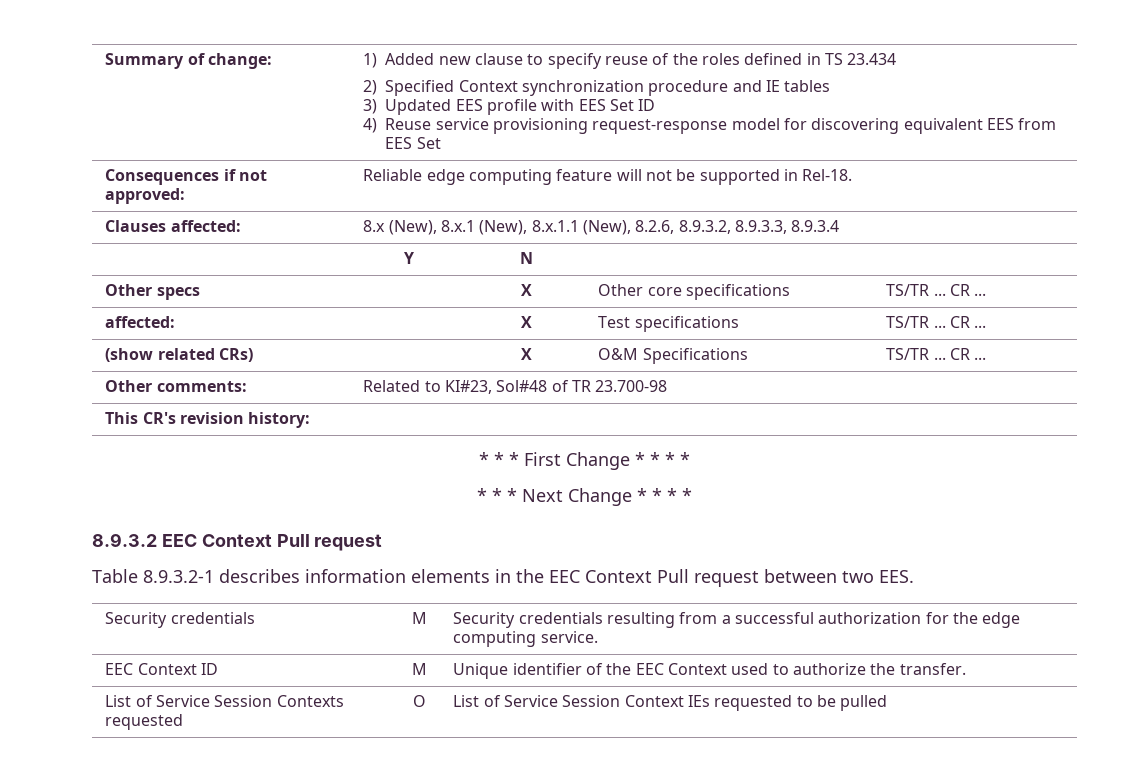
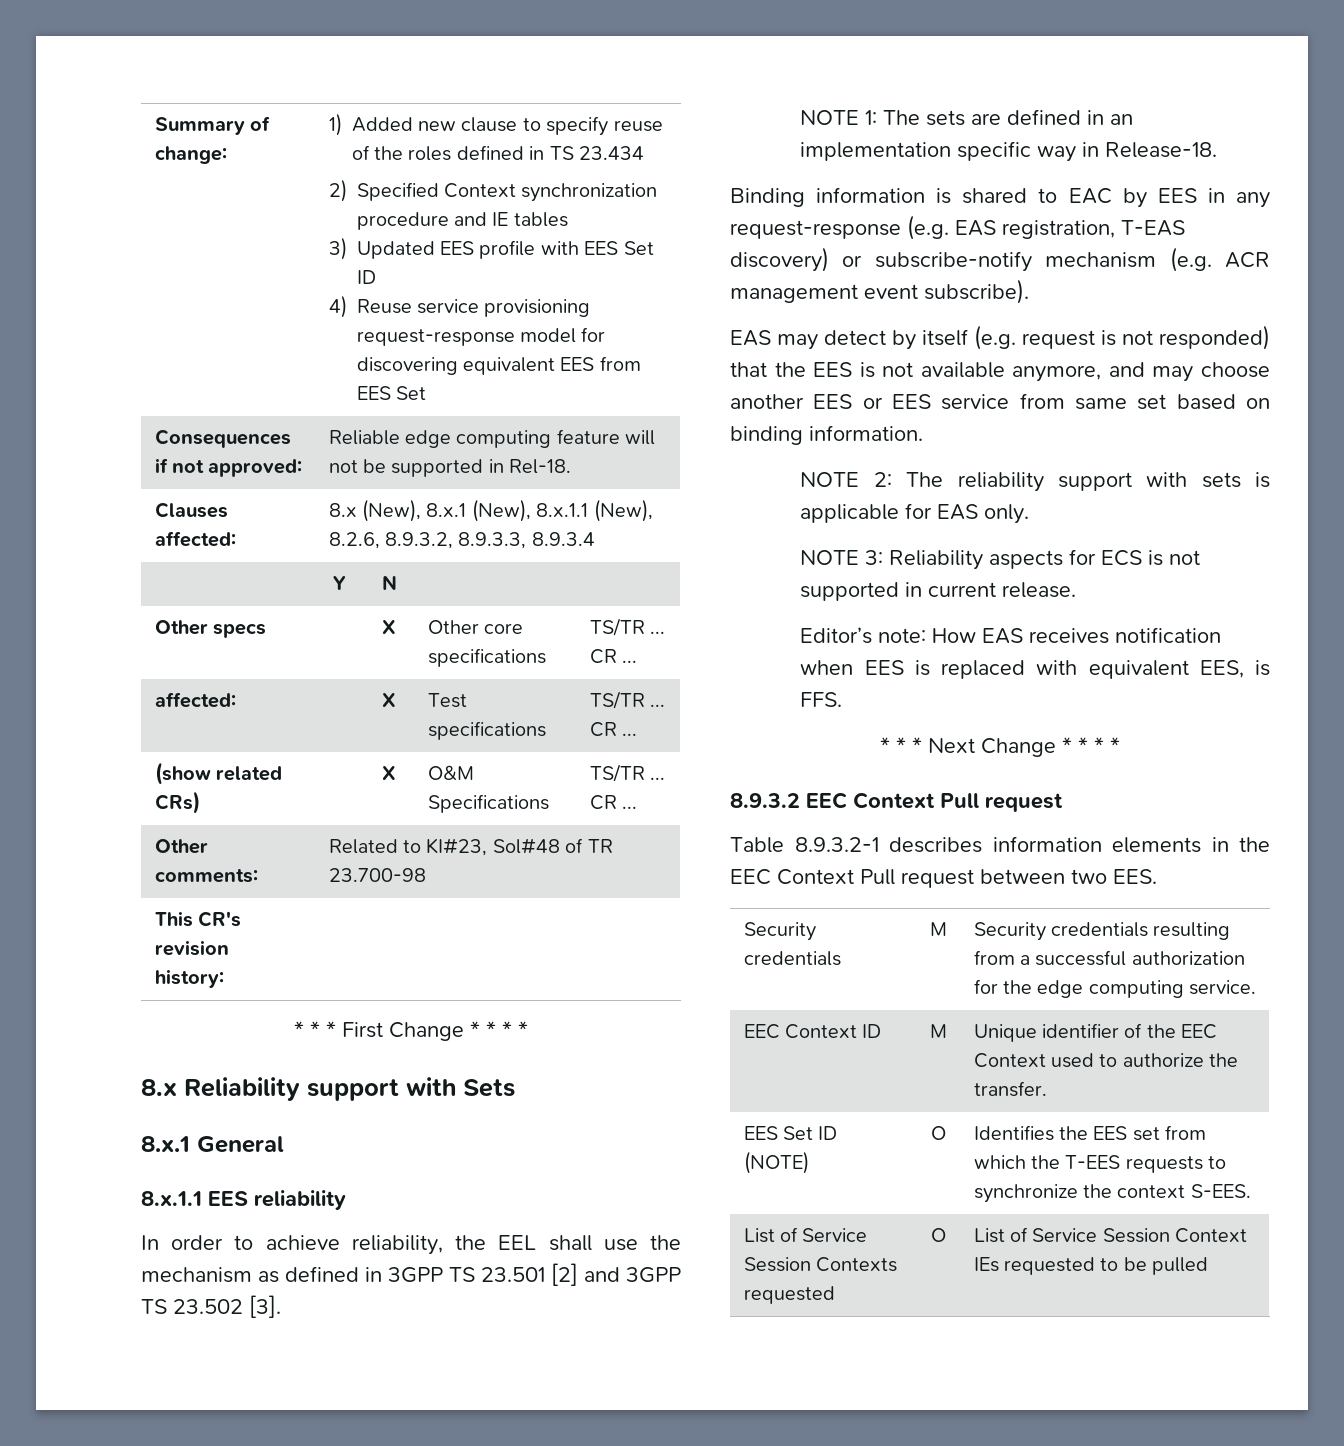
(690, 459) none -> [141,1077,515,1101] [141,1136,284,1153] [141,1190,346,1210] [141,1235,681,1255] [141,1263,681,1286] [141,1295,281,1318] [800,109,1134,126] [800,141,1218,162] [730,187,1270,208] [730,215,1185,240] [730,247,1270,272] [730,279,1029,304] [730,325,1270,350] [730,362,1270,382] [730,393,1270,410] [730,425,923,445] [800,472,1270,492] [800,503,1030,524] [800,549,1201,570] [800,582,1077,601] [800,627,1222,644] [800,660,1270,679] [800,692,843,707] // 8.x Reliability support with Sets // 8.x.1 General // 8.x.1.1 EES reliability // In order to achieve reliability, the EEL shall use the mechanism as defined in 3GPP TS 23.501 [2] and 3GPP TS 23.502 [3]. // NOTE 1: The sets are defined in an implementation specific way in Release-18. // Binding information is shared to EAC by EES in any request-response (e.g. EAS registration, T-EAS discovery) or subscribe-notify mechanism (e.g. ACR management event subscribe). // EAS may detect by itself (e.g. request is not responded) that the EES is not available anymore, and may choose another EES or EES service from same set based on binding information. // NOTE 2: The reliability support with sets is applicable for EAS only. // NOTE 3: Reliability aspects for ECS is not supported in current release. // Editor’s note: How EAS receives notification when EES is replaced with equivalent EES, is FFS.
(966, 669) none -> [743,1126,838,1140] [743,1151,809,1174] [930,1126,946,1140] [973,1125,1207,1141] [973,1155,1227,1173] [973,1184,1251,1203] // EES Set ID (NOTE) | O | Identifies the EES set from which the T-EES requests to synchronize the context S-EES.

